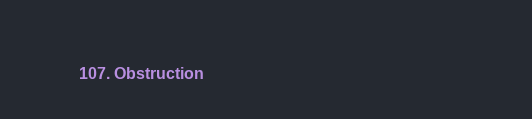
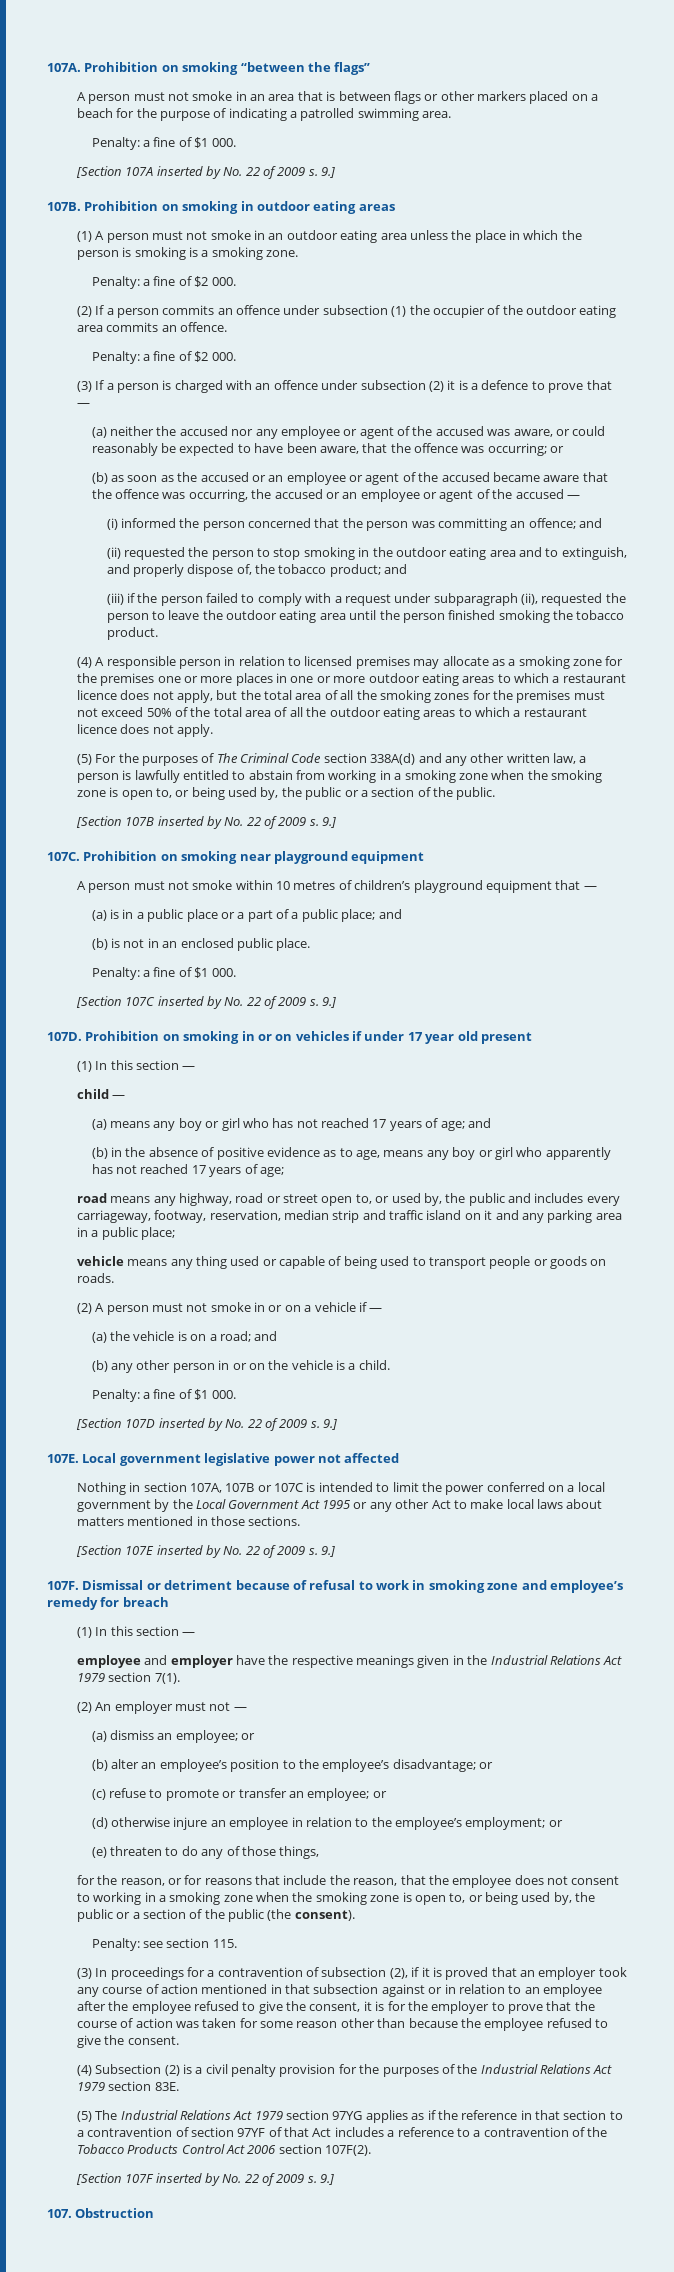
(79, 73) none -> [47,62,371,75] [76,91,599,104] [76,108,452,121] [91,137,236,150] [75,166,336,179] [47,201,395,214] [76,230,582,243] [76,247,299,260] [91,276,236,289] [76,305,617,318] [76,322,227,332] [91,351,236,364] [76,380,612,393] [76,403,90,407] [91,426,606,439] [91,443,565,456] [91,472,608,485] [91,489,580,502] [106,518,603,531] [106,547,627,560] [106,564,408,577] [106,593,626,606] [106,610,625,623] [106,627,158,640] [76,656,624,669] [76,673,626,686] [76,690,605,703] [76,707,587,720] [76,724,213,737] [76,753,587,766] [76,770,603,783] [76,787,496,800] [75,816,337,829] [47,851,425,864] [76,880,597,893] [91,909,402,922] [91,938,311,951] [91,967,236,980] [75,996,337,1009] [47,1031,532,1044] [76,1060,196,1072] [76,1089,126,1099] [91,1118,491,1131] [91,1147,611,1160] [91,1164,284,1177] [76,1193,620,1206] [76,1210,622,1223] [76,1227,175,1240] [76,1256,607,1269] [76,1273,114,1283] [76,1302,383,1315] [91,1331,278,1343] [91,1360,390,1373] [91,1389,236,1402] [75,1418,338,1431] [47,1453,400,1466] [76,1482,605,1495] [76,1499,603,1512] [76,1516,301,1526] [75,1545,336,1558] [47,1580,623,1593] [47,1597,169,1610] [76,1626,196,1638] [76,1655,623,1668] [76,1672,180,1684] [76,1701,247,1714] [91,1730,256,1743] [91,1759,494,1772] [91,1788,387,1801] [91,1817,563,1830] [91,1846,320,1859] [76,1875,620,1888] [76,1892,596,1905] [76,1909,355,1922] [91,1938,237,1951] [76,1967,627,1980] [76,1984,603,1997] [76,2001,595,2014] [76,2018,609,2031] [76,2035,179,2048] [76,2064,613,2077] [76,2081,179,2091] [76,2110,623,2123] [76,2127,608,2137] [76,2144,372,2156] [75,2173,335,2186] 107A. Prohibition on smoking “between the flags” // A person must not smoke in an area that is between flags or other markers placed on a beach for the purpose of indicating a patrolled swimming area. // Penalty: a fine of $1 000. // [Section 107A inserted by No. 22 of 2009 s. 9.] // 107B. Prohibition on smoking in outdoor eating areas // (1) A person must not smoke in an outdoor eating area unless the place in which the person is smoking is a smoking zone. // Penalty: a fine of $2 000. // (2) If a person commits an offence under subsection (1) the occupier of the outdoor eating area commits an offence. // Penalty: a fine of $2 000. // (3) If a person is charged with an offence under subsection (2) it is a defence to prove that — // (a) neither the accused nor any employee or agent of the accused was aware, or could reasonably be expected to have been aware, that the offence was occurring; or // (b) as soon as the accused or an employee or agent of the accused became aware that the offence was occurring, the accused or an employee or agent of the accused — // (i) informed the person concerned that the person was committing an offence; and // (ii) requested the person to stop smoking in the outdoor eating area and to extinguish, and properly dispose of, the tobacco product; and // (iii) if the person failed to comply with a request under subparagraph (ii), requested the person to leave the outdoor eating area until the person finished smoking the tobacco product. // (4) A responsible person in relation to licensed premises may allocate as a smoking zone for the premises one or more places in one or more outdoor eating areas to which a restaurant licence does not apply, but the total area of all the smoking zones for the premises must not exceed 50% of the total area of all the outdoor eating areas to which a restaurant licence does not apply. // (5) For the purposes of The Criminal Code section 338A(d) and any other written law, a person is lawfully entitled to abstain from working in a smoking zone when the smoking zone is open to, or being used by, the public or a section of the public. // [Section 107B inserted by No. 22 of 2009 s. 9.] // 107C. Prohibition on smoking near playground equipment // A person must not smoke within 10 metres of children’s playground equipment that — // (a) is in a public place or a part of a public place; and // (b) is not in an enclosed public place. // Penalty: a fine of $1 000. // [Section 107C inserted by No. 22 of 2009 s. 9.] // 107D. Prohibition on smoking in or on vehicles if under 17 year old present // (1) In this section — // child — // (a) means any boy or girl who has not reached 17 years of age; and // (b) in the absence of positive evidence as to age, means any boy or girl who apparently has not reached 17 years of age; // road means any highway, road or street open to, or used by, the public and includes every carriageway, footway, reservation, median strip and traffic island on it and any parking area in a public place; // vehicle means any thing used or capable of being used to transport people or goods on roads. // (2) A person must not smoke in or on a vehicle if — // (a) the vehicle is on a road; and // (b) any other person in or on the vehicle is a child. // Penalty: a fine of $1 000. // [Section 107D inserted by No. 22 of 2009 s. 9.] // 107E. Local government legislative power not affected // Nothing in section 107A, 107B or 107C is intended to limit the power conferred on a local government by the Local Government Act 1995 or any other Act to make local laws about matters mentioned in those sections. // [Section 107E inserted by No. 22 of 2009 s. 9.] // 107F. Dismissal or detriment because of refusal to work in smoking zone and employee’s remedy for breach // (1) In this section — // employee and employer have the respective meanings given in the Industrial Relations Act 1979 section 7(1). // (2) An employer must not — // (a) dismiss an employee; or // (b) alter an employee’s position to the employee’s disadvantage; or // (c) refuse to promote or transfer an employee; or // (d) otherwise injure an employee in relation to the employee’s employment; or // (e) threaten to do any of those things, // for the reason, or for reasons that include the reason, that the employee does not consent to working in a smoking zone when the smoking zone is open to, or being used by, the public or a section of the public (the consent). // Penalty: see section 115. // (3) In proceedings for a contravention of subsection (2), if it is proved that an employer took any course of action mentioned in that subsection against or in relation to an employee after the employee refused to give the consent, it is for the employer to prove that the course of action was taken for some reason other than because the employee refused to give the consent. // (4) Subsection (2) is a civil penalty provision for the purposes of the Industrial Relations Act 1979 section 83E. // (5) The Industrial Relations Act 1979 section 97YG applies as if the reference in that section to a contravention of section 97YF of that Act includes a reference to a contravention of the Tobacco Products Control Act 2006 section 107F(2). // [Section 107F inserted by No. 22 of 2009 s. 9.] //

